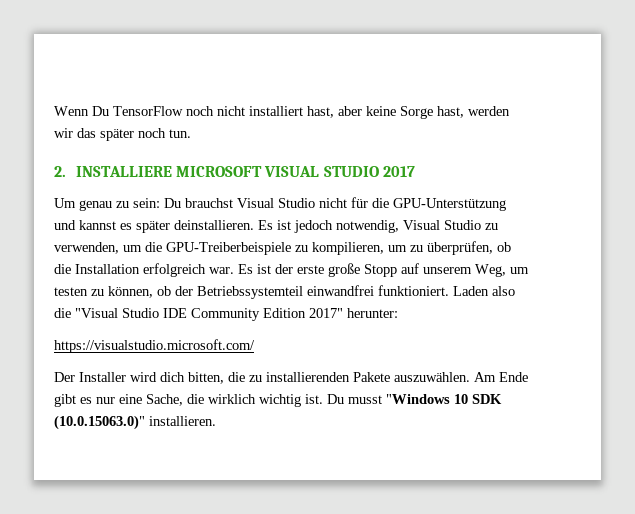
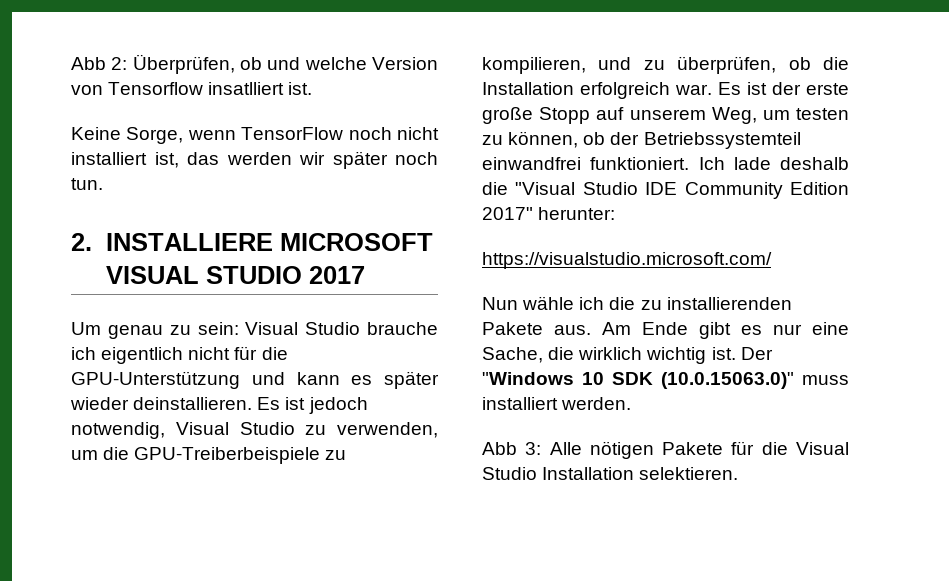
[54,106,464,119] Wenn Du TensorFlow noch nicht installiert hast, aber keine Sorge hast, -> [71,54,439,74] [71,82,313,95] [71,127,439,144] [71,152,219,168] Abb 2: Überprüfen, ob und welche Version von Tensorflow insatlliert ist. // Keine Sorge, wenn TensorFlow noch nicht installiert ist, das
[77,128,96,138] das -> (325, 158) none
[164,198,315,208] Du brauchst Visual Studio -> [245,322,438,335] [71,347,184,364] Visual Studio brauche ich eigentlich
[79,220,116,230] kannst -> [296,372,340,385] kann
(170, 227) none -> [70,397,129,410] wieder
[388,245,407,252] um -> [598,57,632,70] und
[453,286,515,296] Laden also -> [698,157,849,170] Ich lade deshalb
[54,372,224,384] Der Installer wird dich bitten, -> [482,296,605,310] Nun wähle ich
[394,372,470,382] auszuwählen. -> [554,325,591,335] aus.
[327,394,382,404] Du musst -> [740,347,773,360] Der
[149,416,216,426] installieren. -> [802,375,849,385] [482,397,632,410] [482,441,849,459] [482,467,739,480] muss installiert werden. // Abb 3: Alle nötigen Pakete für die Visual Studio Installation selektieren.

